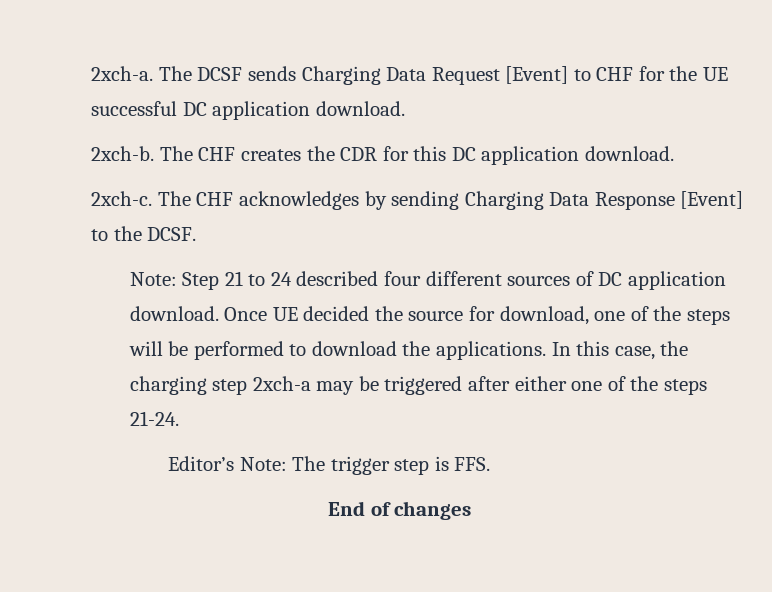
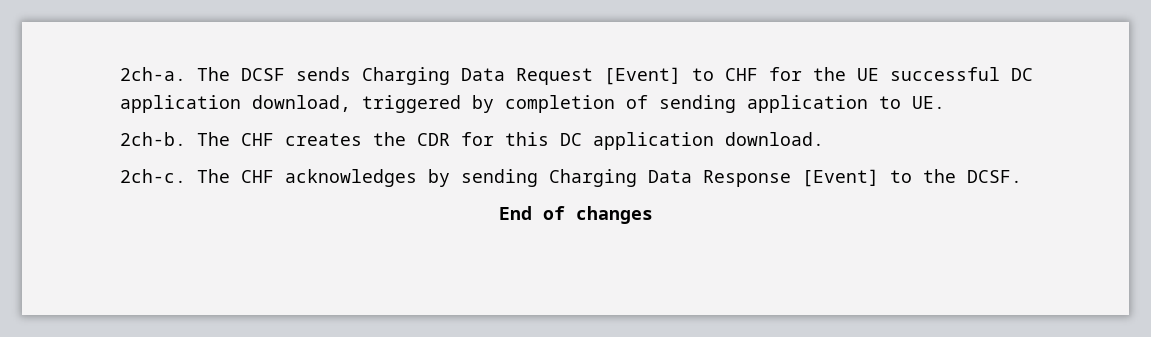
[91,66,154,81] 2xch-a. -> [120,67,187,81] 2ch-a.
[315,101,405,116] [91,146,155,161] download. // 2xch-b. -> [252,95,946,113] [120,132,187,146] download, triggered by completion of sending application to UE. // 2ch-b.
[91,191,153,206] 2xch-c. -> [120,169,187,183] 2ch-c.
[129,271,726,290] [129,306,730,325] [128,341,689,360] [129,376,707,395] [129,411,179,426] [168,456,491,475] // Note: Step 21 to 24 described four different sources of DC application download. Once UE decided the source for download, one of the steps will be performed to download the applications. In this case, the charging step 2xch-a may be triggered after either one of the steps 21-24. // Editor’s Note: The trigger step is FFS. -> (1023, 176) none

